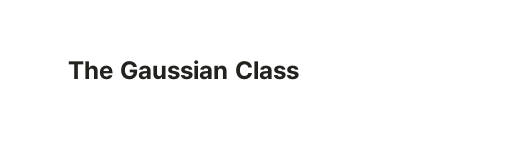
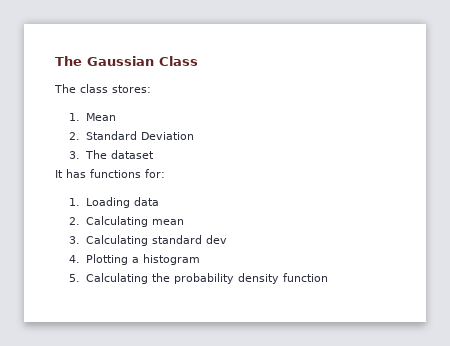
(299, 70) none -> [54,84,151,93] [69,113,116,121] [69,131,194,140] [69,150,154,159] [55,169,165,178] [69,197,159,208] [69,216,184,227] [69,235,227,246] [69,254,200,265] [69,273,328,284] // The class stores: // 1. Mean // 2. Standard Deviation // 3. The dataset // It has functions for: // 1. Loading data // 2. Calculating mean // 3. Calculating standard dev // 4. Plotting a histogram // 5. Calculating the probability density function

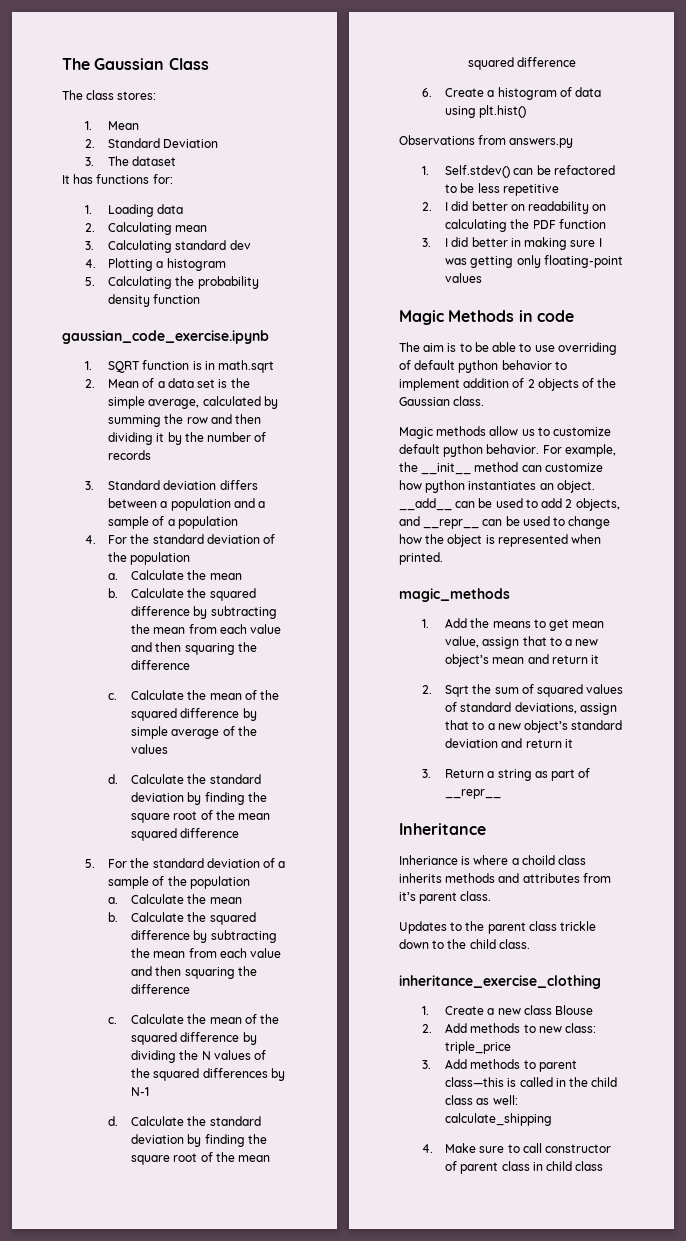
(328, 277) none -> [62,330,269,344] [85,360,275,373] [85,378,250,388] [108,396,278,409] [108,414,262,427] [108,432,267,445] [108,450,152,460] [85,480,258,490] [108,498,266,511] [108,516,238,529] [85,534,276,544] [108,552,191,565] [108,570,242,580] [108,588,256,601] [131,606,277,619] [131,624,282,634] [131,642,257,655] [131,660,191,670] [108,690,280,700] [131,708,257,721] [131,726,257,739] [131,744,169,754] [108,774,261,784] [131,792,267,805] [131,810,271,823] [131,828,240,841] [85,858,286,868] [108,876,250,889] [108,894,242,904] [108,912,256,925] [131,930,277,943] [131,948,282,958] [131,966,257,979] [131,984,191,994] [108,1014,280,1024] [131,1032,257,1045] [131,1050,267,1063] [131,1068,285,1081] [131,1087,150,1096] [108,1116,261,1126] [131,1134,267,1147] [131,1152,271,1165] [468,57,577,70] [422,87,602,100] [445,105,527,118] [399,135,574,148] [422,165,615,178] [445,183,559,196] [422,201,607,214] [445,219,606,232] [422,237,602,250] [445,255,623,268] [445,273,483,283] [399,310,574,325] [399,342,617,355] [399,360,567,373] [399,378,617,391] [399,396,485,406] [399,426,612,439] [399,444,616,457] [399,462,603,475] [399,480,595,493] [399,498,620,511] [399,516,611,529] [399,534,602,547] [399,552,443,565] [399,588,510,602] [422,618,605,631] [445,636,599,649] [445,654,600,667] [422,684,624,697] [445,702,617,715] [445,720,623,733] [445,738,573,748] [422,768,591,781] [445,789,502,799] [399,823,486,835] [399,855,587,865] [399,873,611,883] [399,891,492,904] [399,921,597,934] [399,939,530,949] [399,975,601,989] [422,1005,594,1015] [422,1023,597,1033] [445,1041,512,1054] [422,1059,577,1072] [445,1077,618,1087] [445,1095,518,1105] [445,1113,553,1126] [422,1143,612,1153] [445,1161,604,1174] // gaussian_code_exercise.ipynb // 1. SQRT function is in math.sqrt // 2. Mean of a data set is the simple average, calculated by summing the row and then dividing it by the number of records // 3. Standard deviation differs between a population and a sample of a population // 4. For the standard deviation of the population // a. Calculate the mean // b. Calculate the squared difference by subtracting the mean from each value and then squaring the difference // c. Calculate the mean of the squared difference by simple average of the values // d. Calculate the standard deviation by finding the square root of the mean squared difference // 5. For the standard deviation of a sample of the population // a. Calculate the mean // b. Calculate the squared difference by subtracting the mean from each value and then squaring the difference // c. Calculate the mean of the squared difference by dividing the N values of the squared differences by N-1 // d. Calculate the standard deviation by finding the square root of the mean squared difference // 6. Create a histogram of data using plt.hist() // Observations from answers.py // 1. Self.stdev() can be refactored to be less repetitive // 2. I did better on readability on calculating the PDF function // 3. I did better in making sure I was getting only floating-point values // Magic Methods in code // The aim is to be able to use overriding of default python behavior to implement addition of 2 objects of the Gaussian class. // Magic methods allow us to customize default python behavior. For example, the __init__ method can customize how python instantiates an object. __add__ can be used to add 2 objects, and __repr__ can be used to change how the object is represented when printed. // magic_methods // 1. Add the means to get mean value, assign that to a new object’s mean and return it // 2. Sqrt the sum of squared values of standard deviations, assign that to a new object’s standard deviation and return it // 3. Return a string as part of __repr__ // Inheritance // Inheriance is where a choild class inherits methods and attributes from it’s parent class. // Updates to the parent class trickle down to the child class. // inheritance_exercise_clothing // 1. Create a new class Blouse // 2. Add methods to new class: triple_price // 3. Add methods to parent class—this is called in the child class as well: calculate_shipping // 4. Make sure to call constructor of parent class in child class

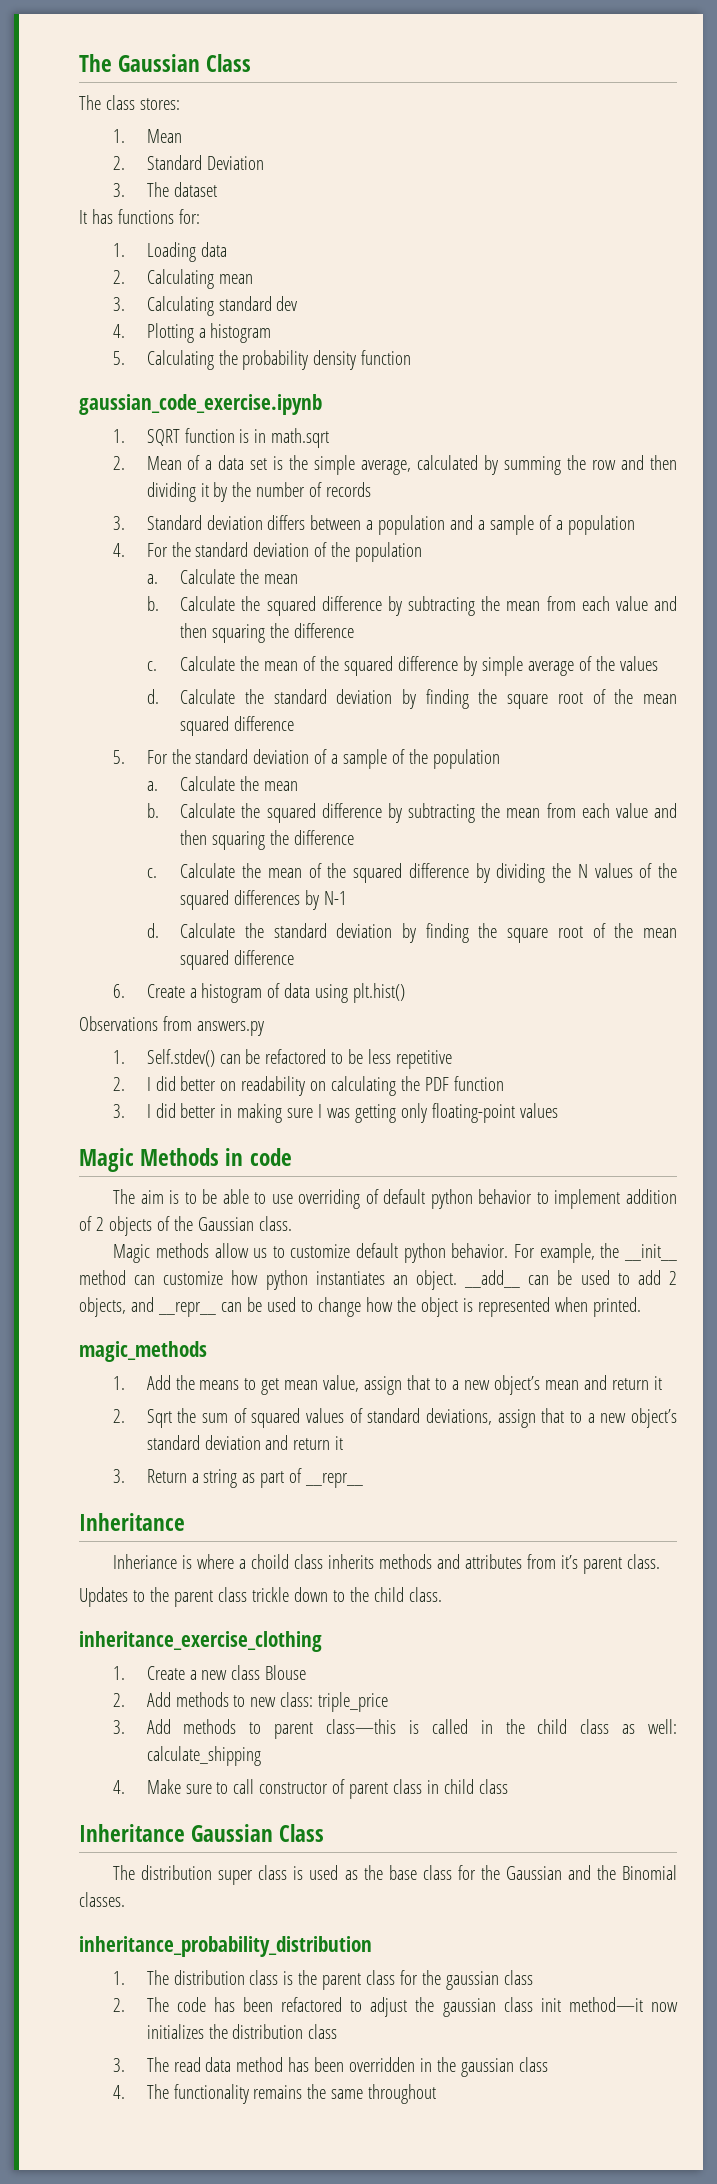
(604, 1166) none -> [79,1824,325,1842] [113,1865,677,1885] [79,1892,125,1907] [79,1936,372,1957] [112,1970,534,1990] [112,1997,679,2017] [146,2024,338,2039] [112,2057,549,2077] [112,2084,437,2104] // Inheritance Gaussian Class // The distribution super class is used as the base class for the Gaussian and the Binomial classes. // inheritance_probability_distribution // 1. The distribution class is the parent class for the gaussian class // 2. The code has been refactored to adjust the gaussian class init method—it now initializes the distribution class // 3. The read data method has been overridden in the gaussian class // 4. The functionality remains the same throughout

